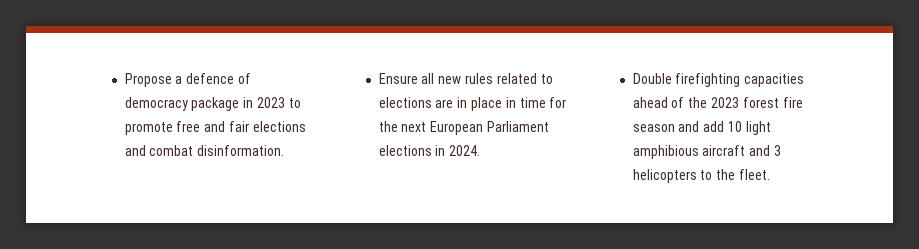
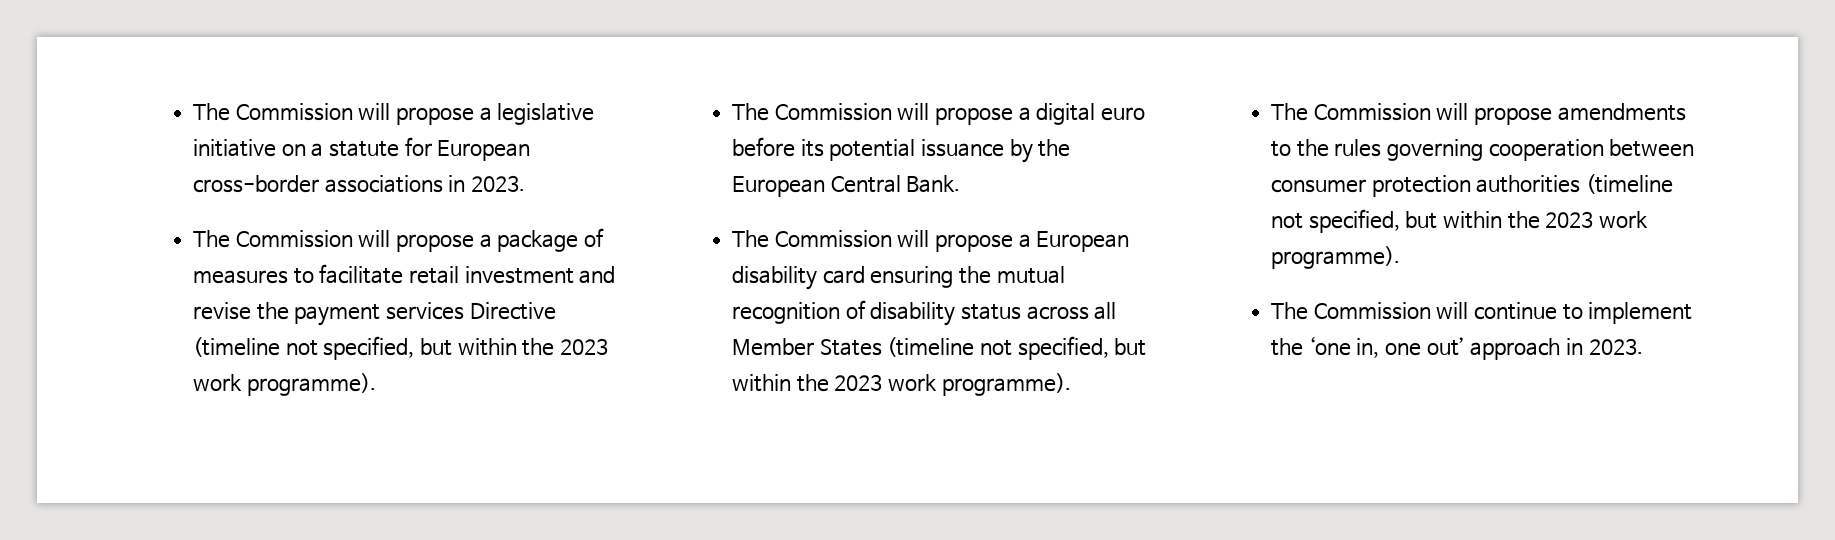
[124,73,251,87] [124,97,301,111] [124,121,306,135] [124,145,285,156] [378,73,553,84] [378,97,567,111] [378,121,549,135] [378,145,481,156] [632,73,805,87] [632,97,803,108] [632,121,771,135] [632,145,781,159] [632,169,770,183] Propose a defence of democracy package in 2023 to promote free and fair elections and combat disinformation. // Ensure all new rules related to elections are in place in time for the next European Parliament elections in 2024. // Double firefighting capacities ahead of the 2023 forest fire season and add 10 light amphibious aircraft and 3 helicopters to the fleet. -> [193,103,595,125] [193,137,531,161] [193,175,526,193] [193,228,605,252] [193,264,616,284] [193,302,556,326] [193,336,609,360] [193,373,376,396] [732,103,1146,125] [732,137,1071,163] [732,175,961,197] [732,230,1130,252] [732,266,1065,290] [732,300,1117,326] [732,336,1147,360] [732,373,1071,396] [1271,103,1686,125] [1271,139,1695,161] [1271,174,1674,197] [1271,209,1649,233] [1271,246,1401,269] [1271,302,1693,324] [1271,336,1643,360] The Commission will propose a legislative initiative on a statute for European cross-border associations in 2023. // The Commission will propose a package of measures to facilitate retail investment and revise the payment services Directive (timeline not specified, but within the 2023 work programme). // The Commission will propose a digital euro before its potential issuance by the European Central Bank. // The Commission will propose a European disability card ensuring the mutual recognition of disability status across all Member States (timeline not specified, but within the 2023 work programme). // The Commission will propose amendments to the rules governing cooperation between consumer protection authorities (timeline not specified, but within the 2023 work programme). // The Commission will continue to implement the ‘one in, one out’ approach in 2023.

